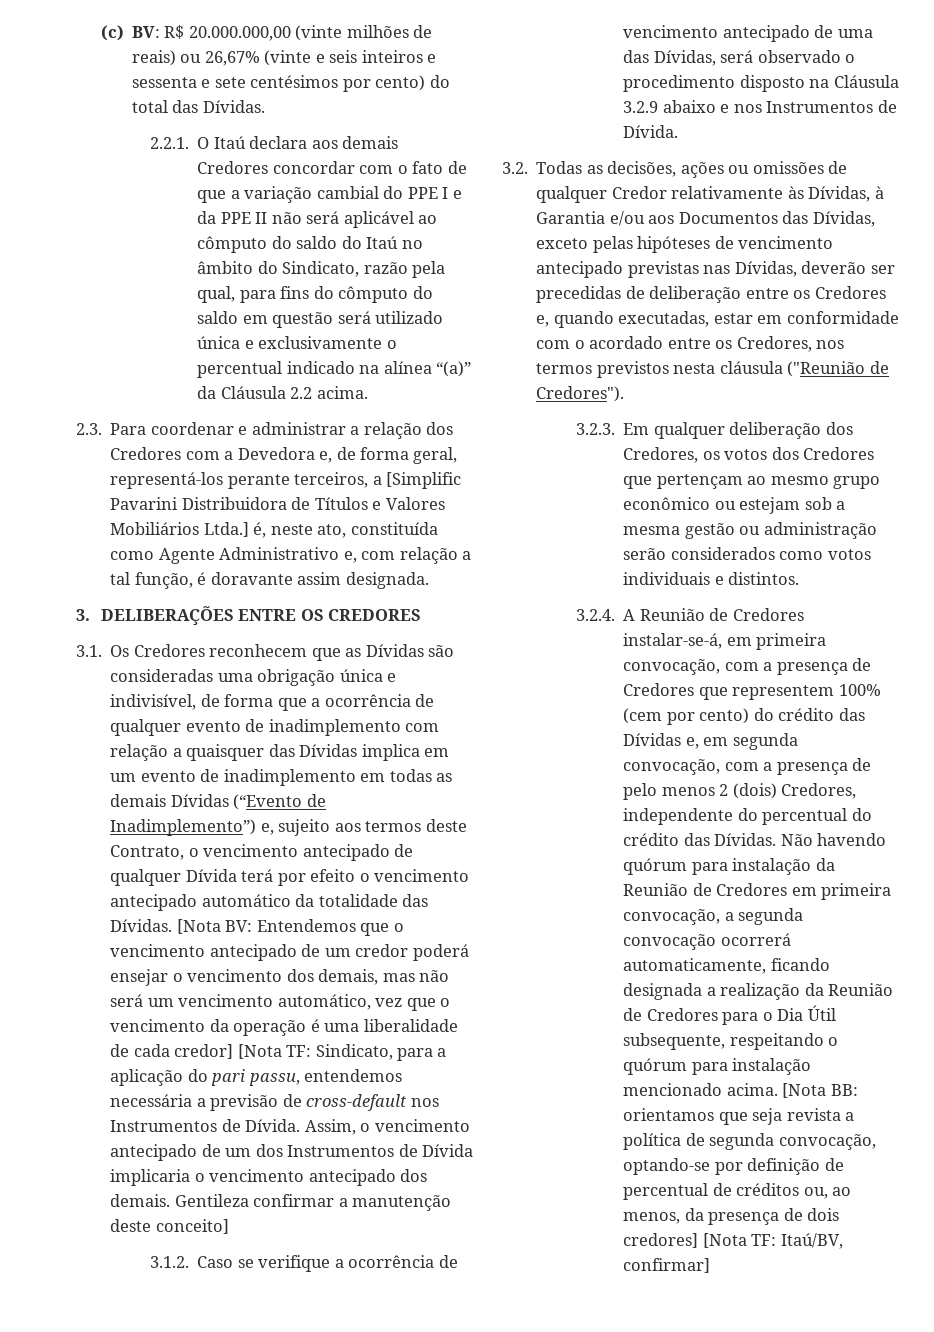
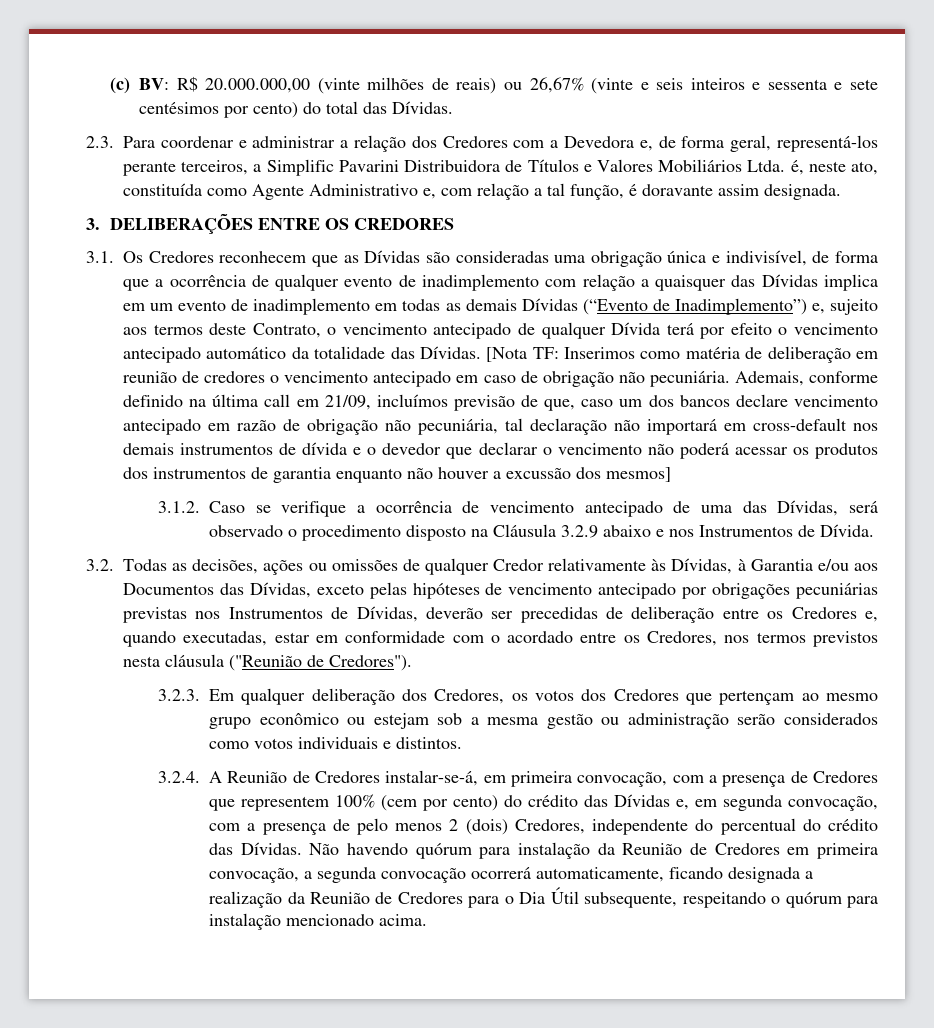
[150,136,399,149] [197,161,467,174] [197,186,462,203] [197,211,438,228] [197,236,423,253] [197,261,446,278] [197,286,433,303] [197,311,444,328] [197,336,397,349] [197,361,472,378] [197,386,368,399] // 2.2.1. O Itaú declara aos demais Credores concordar com o fato de que a variação cambial do PPE I e da PPE II não será aplicável ao cômputo do saldo do Itaú no âmbito do Sindicato, razão pela qual, para fins do cômputo do saldo em questão será utilizado única e exclusivamente o percentual indicado na alínea “(a)” da Cláusula 2.2 acima. -> (454, 107) none
[386,472,462,489] [Simplific -> [266,159,334,176] Simplific
[203,522,249,537] Ltda.] -> [747,160,786,172] Ltda.
[225,919,404,936] [110,944,469,961] [110,969,449,986] [110,994,450,1011] [110,1019,458,1036] [110,1044,447,1061] [110,1069,403,1086] [110,1094,439,1111] [110,1119,470,1135] [110,1144,473,1161] [110,1169,428,1186] [110,1194,452,1211] [110,1219,229,1234] BV: Entendemos que o vencimento antecipado de um credor poderá ensejar o vencimento dos demais, mas não será um vencimento automático, vez que o vencimento da operação é uma liberalidade de cada credor] [Nota TF: Sindicato, para a aplicação do pari passu, entendemos necessária a previsão de cross-default nos Instrumentos de Dívida. Assim, o vencimento antecipado de um dos Instrumentos de Dívida implicaria o vencimento antecipado dos demais. Gentileza confirmar a manutenção deste conceito] -> [532,346,878,363] [123,371,879,387] [123,394,878,411] [123,418,878,435] [123,442,879,459] [123,467,671,483] TF: Inserimos como matéria de deliberação em reunião de credores o vencimento antecipado em caso de obrigação não pecuniária. Ademais, conforme definido na última call em 21/09, incluímos previsão de que, caso um dos bancos declare vencimento antecipado em razão de obrigação não pecuniária, tal declaração não importará em cross-default nos demais instrumentos de dívida e o devedor que declarar o vencimento não poderá acessar os produtos dos instrumentos de garantia enquanto não houver a excussão dos mesmos]
[627,261,731,278] previstas nas -> [682,583,878,599] [123,607,349,623] por obrigações pecuniárias previstas nos Instrumentos de
[782,1083,858,1098] [623,1108,855,1125] [623,1133,876,1150] [623,1158,844,1175] [623,1183,852,1200] [623,1208,840,1225] [623,1233,843,1249] [623,1258,711,1273] [Nota BB: orientamos que seja revista a política de segunda convocação, optando-se por definição de percentual de créditos ou, ao menos, da presença de dois credores] [Nota TF: Itaú/BV, confirmar] -> (428, 920) none

